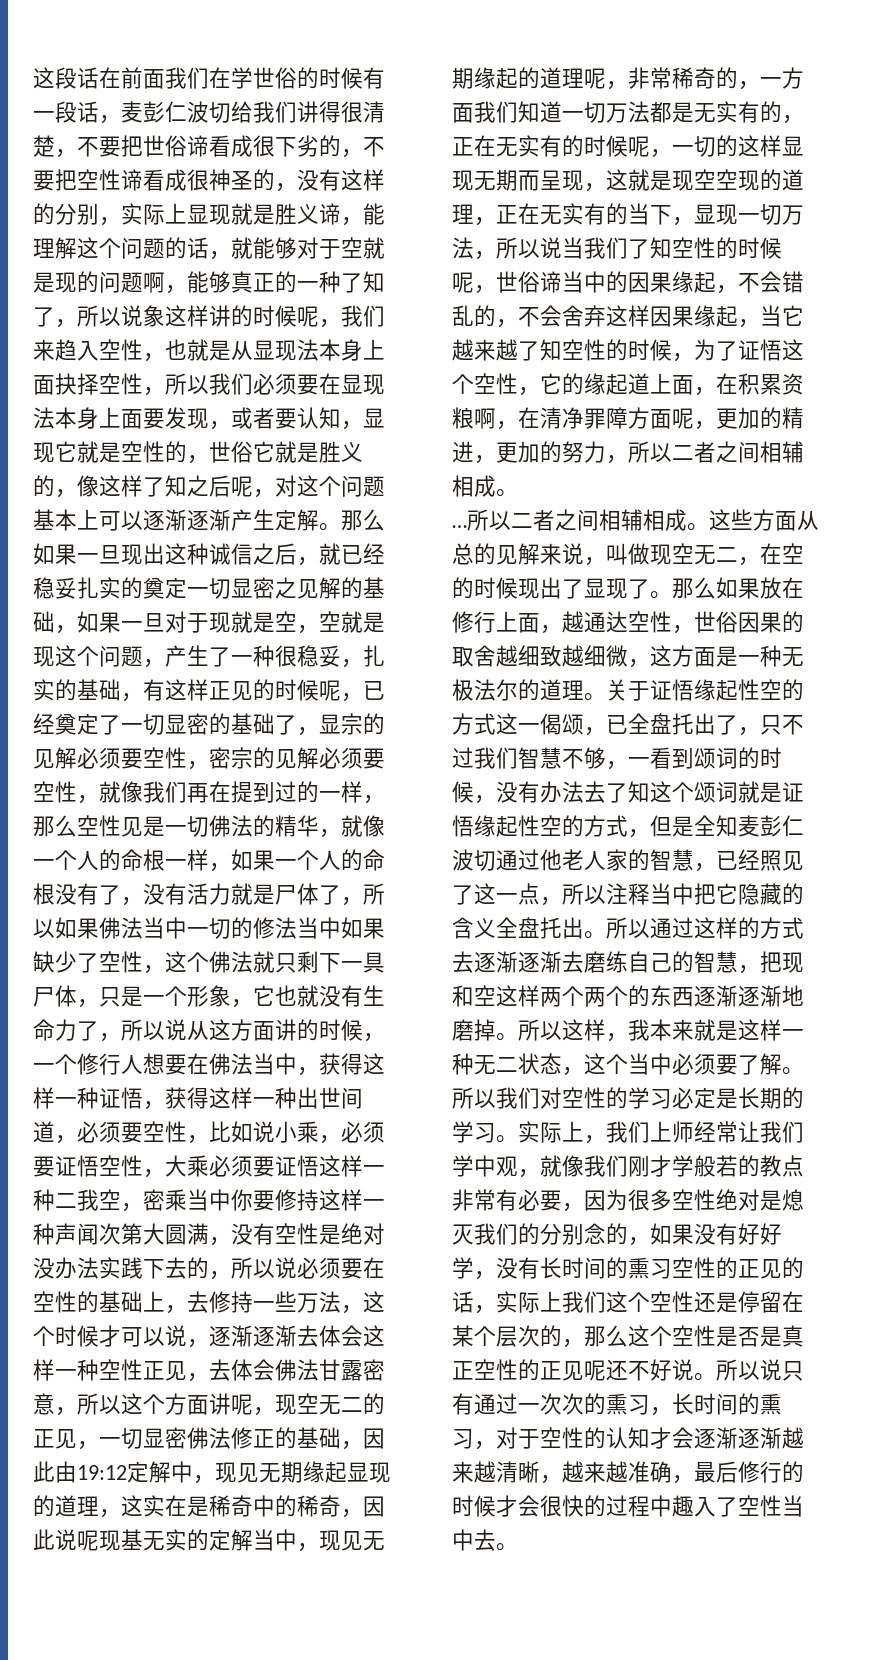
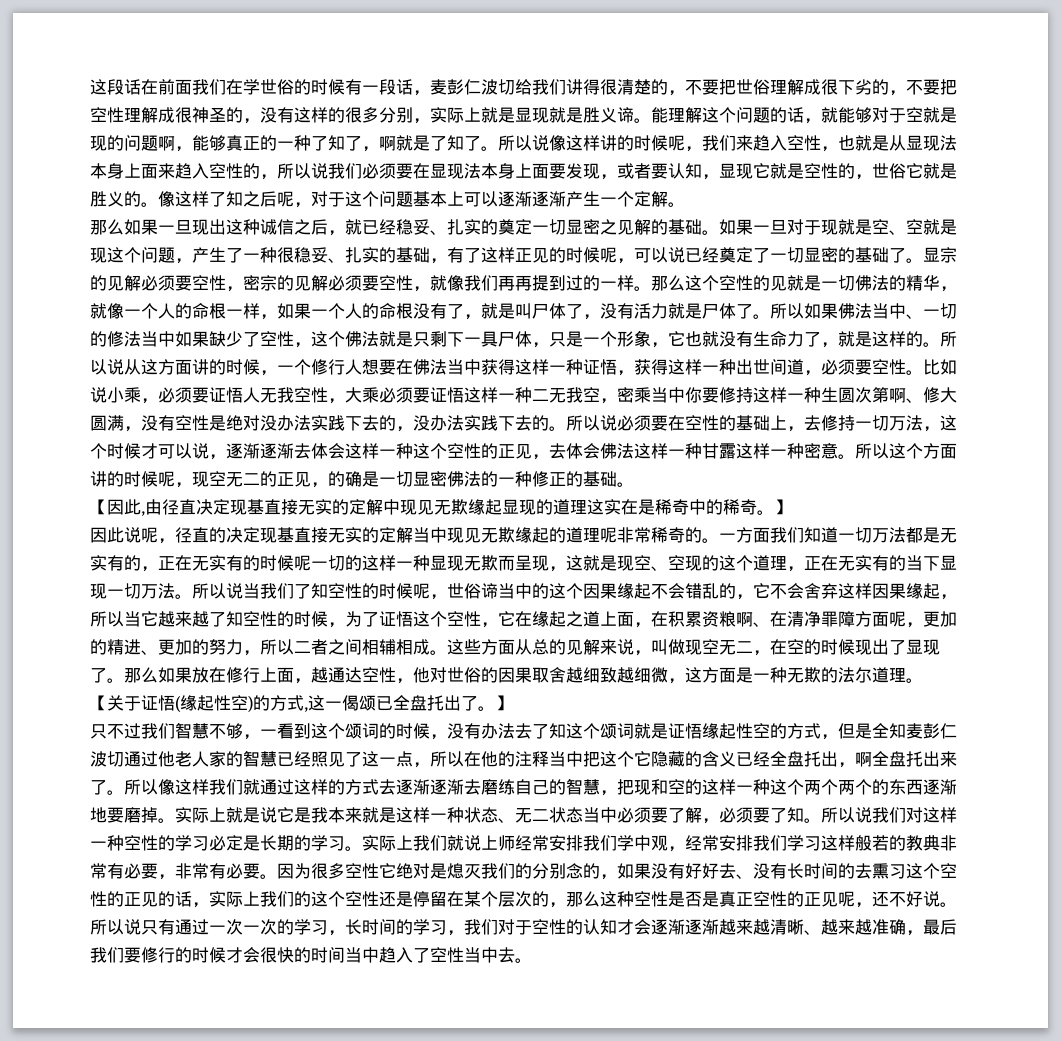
(55, 146) none -> [651,79,668,95] 的
[187,135,231,157] 谛看 -> [770,79,804,95] 理解
[121,169,165,191] 谛看 -> [124,107,158,123] 理解
(55, 214) none -> [345,107,379,123] 很多
(187, 213) none -> [481,107,515,123] 就是
[341,217,363,226] ， -> [634,118,651,123] 。
[77,305,165,327] 所以说象 -> [379,135,566,151] 啊就是了知了。所以说像
[55,373,209,396] 抉择空性，所以 -> [158,163,328,180] 来趋入空性的，所以说
[55,489,77,498] ， -> [141,202,158,207] 。
(297, 486) none -> [328,192,345,207] 于
(275, 519) none -> [600,191,634,207] 一个
(341, 527) none -> (685, 204) //
(77, 588) none -> [430,230,447,235] 、
[55,625,77,634] ， -> [702,230,719,235] 。
[297,625,319,634] ， -> [889,230,906,235] 、
[341,659,363,668] ， -> [328,258,345,263] 、
(165, 690) none -> [464,248,481,263] 了
(363, 697) none -> [634,247,685,263] 可以说
[297,727,319,736] ， -> [906,258,923,263] 。
[209,781,231,802] 在 -> [515,275,532,291] 再
[363,795,385,804] [33,815,143,837] ，那么空性见 -> [634,275,804,291] 。那么这个空性的见就
(143, 901) none -> [481,303,600,320] 就是叫尸体了，
[341,897,363,906] ， -> [753,314,770,319] 。
(187, 928) none -> [906,314,923,319] 、
(275, 962) none -> [396,331,413,347] 是
(121, 1037) none -> [838,331,940,347] 就是这样的。
[297,1067,319,1076] ， -> (481, 367) none
[187,1135,209,1144] ， -> [906,370,923,375] 。
(99, 1166) none -> [243,387,294,403] 人无我
(77, 1200) none -> [549,388,566,403] 无
[55,1223,143,1245] 声闻次第 -> [821,387,940,403] 生圆次第啊、修
(231, 1275) none -> [413,415,566,431] 没办法实践下去的。
[275,1291,297,1312] 些 -> [872,415,889,431] 切
[99,1359,143,1381] 空性 -> [413,443,498,459] 这个空性的
[319,1359,385,1381] [33,1393,77,1416] 甘露密意， -> [634,443,855,459] 这样一种甘露这样一种密意。
(231, 1404) none -> [107,471,158,487] 的时候
(99, 1445) none -> [328,471,379,487] 的确是
(231, 1438) none -> [481,471,532,487] 的一种
[341,1428,385,1450] [33,1461,303,1484] ，因此由19:12定解中，现见无期 -> [617,482,634,487] [90,499,468,516] 。 // 【因此,由径直决定现基直接无实的定解中现见无欺
[99,1509,121,1518] ， -> (587, 506) none
[341,1509,363,1518] ， -> [757,499,791,515] 。】 //
[99,1529,143,1551] 现基 -> [158,527,328,544] ，径直的决定现基直接
[297,1530,385,1552] [452,67,474,89] ，现见无期 -> [447,527,515,543] 现见无欺
[606,81,628,90] ， -> (617, 535) none
[738,81,760,90] ， -> [702,538,719,543] 。
[650,149,672,158] ， -> (311, 563) none
[782,136,804,156] [452,169,518,191] 显现无期 -> [396,555,498,571] 一种显现无欺
[716,169,782,191] 空现的 -> [651,555,753,571] 、空现的这个
[672,217,694,226] ， -> (940, 563) none
[474,251,496,260] ， -> [175,594,192,599] 。
[628,271,738,294] 因果缘起， -> [549,583,651,599] 这个因果缘起
(518, 323) none -> [753,583,770,598] 它
(760, 323) none -> [90,611,124,627] 所以
[562,373,628,395] 的缘起 -> [515,611,583,627] 在缘起之
[496,421,518,430] ， -> [753,622,770,627] 、
[474,455,496,464] ， -> [141,650,158,655] 、
[452,509,709,531] // …所以二者之间相辅相成。 -> (447, 652) none
[694,611,804,633] 世俗因果的 -> [413,667,532,683] 他对世俗的因果
[452,679,540,701] 极法尔的 -> [804,667,872,683] 欺的法尔
(606, 697) none -> [90,695,107,711] // 【
[694,679,804,701] [452,713,496,735] 缘起性空的方式 -> [175,695,308,712] (缘起性空)的方式,
[584,727,606,736] ， -> (376, 703) none
[738,727,760,736] ， -> [478,695,512,711] 。】 //
(694, 758) none -> [311,723,345,739] 这个
[694,863,716,872] ， -> (277, 759) none
(606, 894) none -> [464,751,515,767] 在他的
(716, 894) none -> [600,751,634,767] 这个
[496,917,650,939] 全盘托出。所以 -> [736,751,957,768] [90,779,260,795] 已经全盘托出，啊全盘托出来了。所以像这样我们就
[496,985,540,1007] 这样 -> [685,779,804,795] 的这样一种这个
[738,985,804,1007] [452,1019,628,1042] 逐渐地磨掉。所以这样， -> [90,807,311,823] 地要磨掉。实际上就是说它是
(474, 1064) none -> [464,807,515,823] 状态、
[562,1053,628,1076] ，这个 -> (583, 815) none
[782,1067,804,1075] [452,1087,562,1109] 。所以我们对 -> [702,807,957,824] [90,835,124,851] ，必须要了知。所以说我们对这样一种
[584,1121,650,1144] ，我们 -> [413,835,481,851] 我们就说
[738,1121,760,1143] 让 -> [549,835,583,851] 安排
[540,1155,694,1177] 就像我们刚才学 -> [685,835,855,851] 经常安排我们学习这样
[782,1155,804,1177] 点 -> [923,835,940,851] 典
(584, 1207) none -> [175,863,277,879] 非常有必要。
(716, 1200) none -> [379,863,396,878] 它
[452,1257,496,1280] 学， -> [719,863,753,879] 去、
[628,1257,672,1279] 熏习 -> [855,863,940,879] 去熏习这个
(606, 1302) none -> [294,891,311,907] 的
[650,1326,672,1346] 个 -> [617,891,634,907] 种
(606, 1370) none -> [855,902,872,908] ，
[562,1393,628,1415] 次的熏 -> [243,919,311,935] 一次的学
[760,1393,782,1415] [452,1429,496,1450] 熏习， -> [413,919,498,936] 学习，我们
[540,1475,562,1484] ， -> [804,930,821,935] 、
(738, 1472) none -> [90,947,141,963] 我们要
[606,1495,694,1517] 过程中趣 -> [311,947,396,963] 时间当中趋

